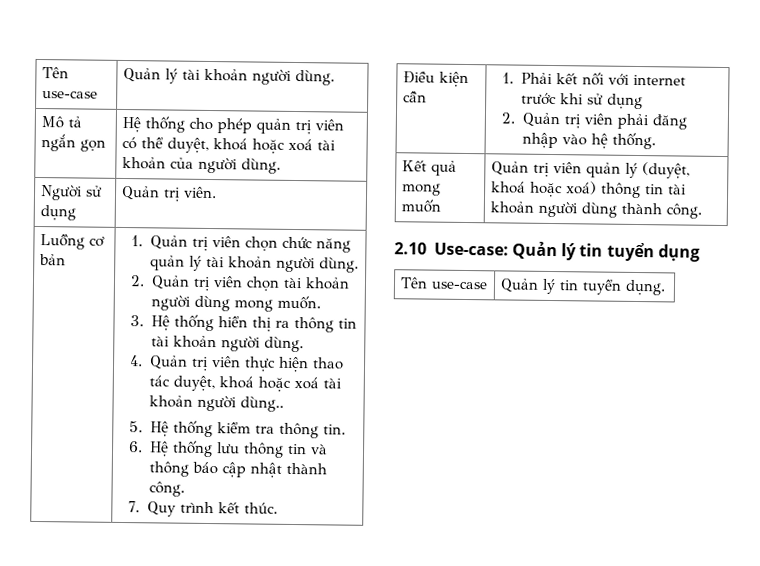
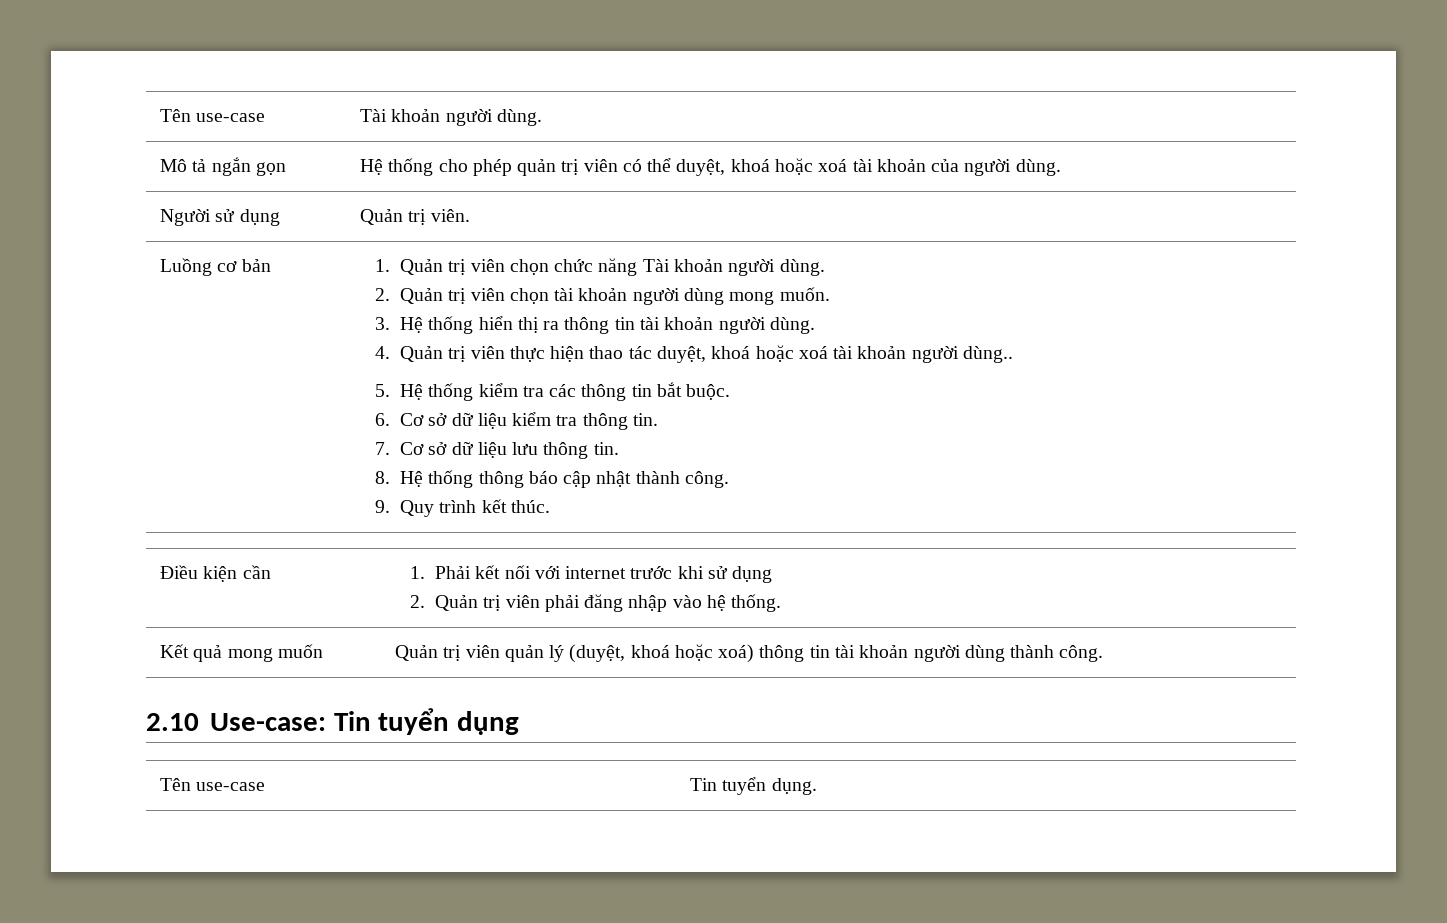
[41,67,69,79] [41,90,98,99] [122,67,201,84] Tên use-case | Quản lý tài -> [160,109,266,122] [360,109,388,122] Tên use-case | Tài
[149,255,225,271] quản lý tài -> [642,259,670,272] Tài
[278,422,346,439] [129,440,328,458] thông tin. // 6. Hệ thống lưu thông tin và -> [549,382,731,401] [375,412,658,430] [375,442,619,459] [375,470,474,488] các thông tin bắt buộc. // 6. Cơ sở dữ liệu kiểm tra thông tin. // 7. Cơ sở dữ liệu lưu thông tin. // 8. Hệ thống
[128,501,141,513] 7. -> [375,500,391,513] 9.
[511,241,604,261] Quản lý tin -> [333,711,371,731] Tin
[499,278,579,295] Quản lý tin -> [690,778,718,791] Tin

